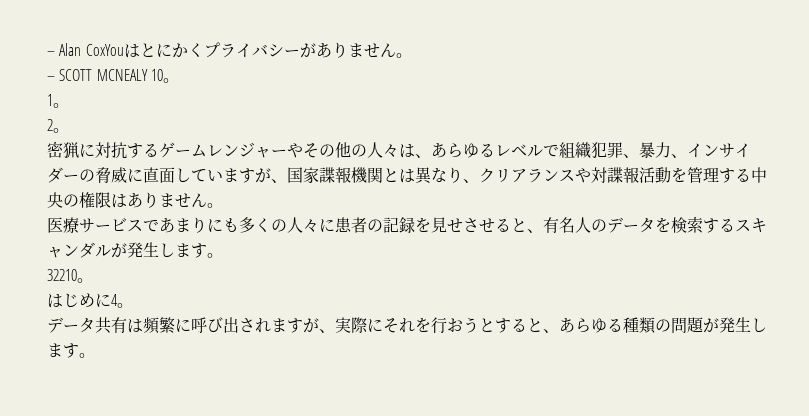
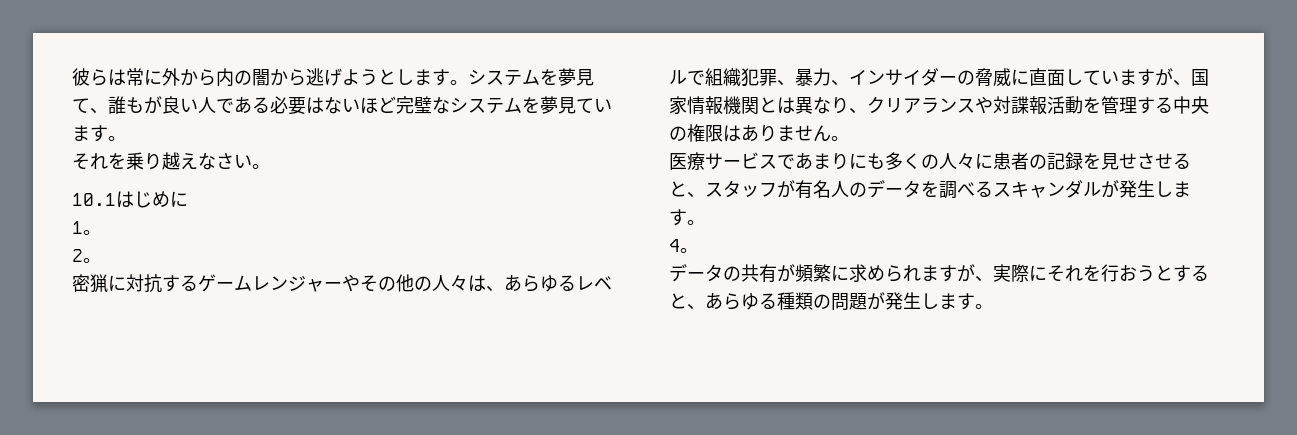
[47,42,412,58] [47,69,179,83] – Alan CoxYouはとにかくプライバシーがありません。 // – SCOTT MCNEALY 10。 -> [72,68,594,87] [72,96,612,115] [72,125,126,142] [72,152,270,170] [72,191,188,208] 彼らは常に外から内の闇から逃げようとします。システムを夢見て、誰もが良い人である必要はないほど完璧なシステムを夢見ています。 // それを乗り越えなさい。 // 10.1はじめに
[319,167,335,183] 諜 -> [687,96,705,115] 情
(543, 231) none -> [705,180,795,198] スタッフが
[671,216,719,233] 検索す -> [939,180,975,199] 調べ
[47,269,93,283] [47,293,111,308] 32210。 // はじめに -> (705, 222) none
[95,317,255,334] 共有は頻繁に呼び出さ -> [723,264,903,283] の共有が頻繁に求めら

